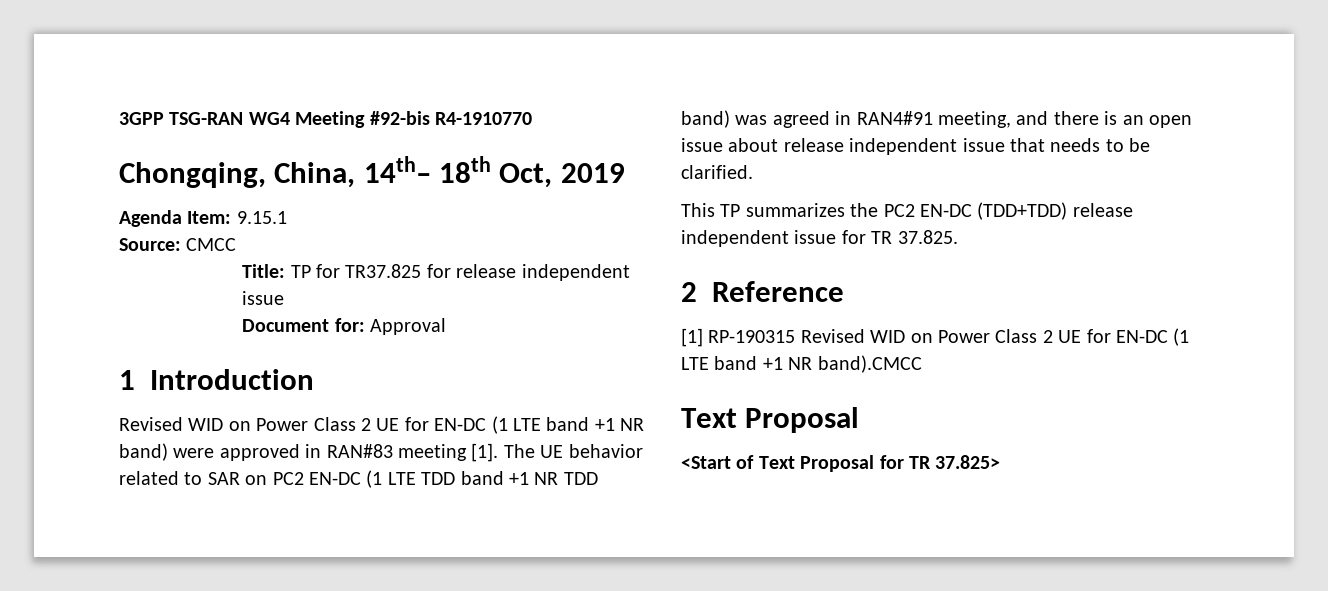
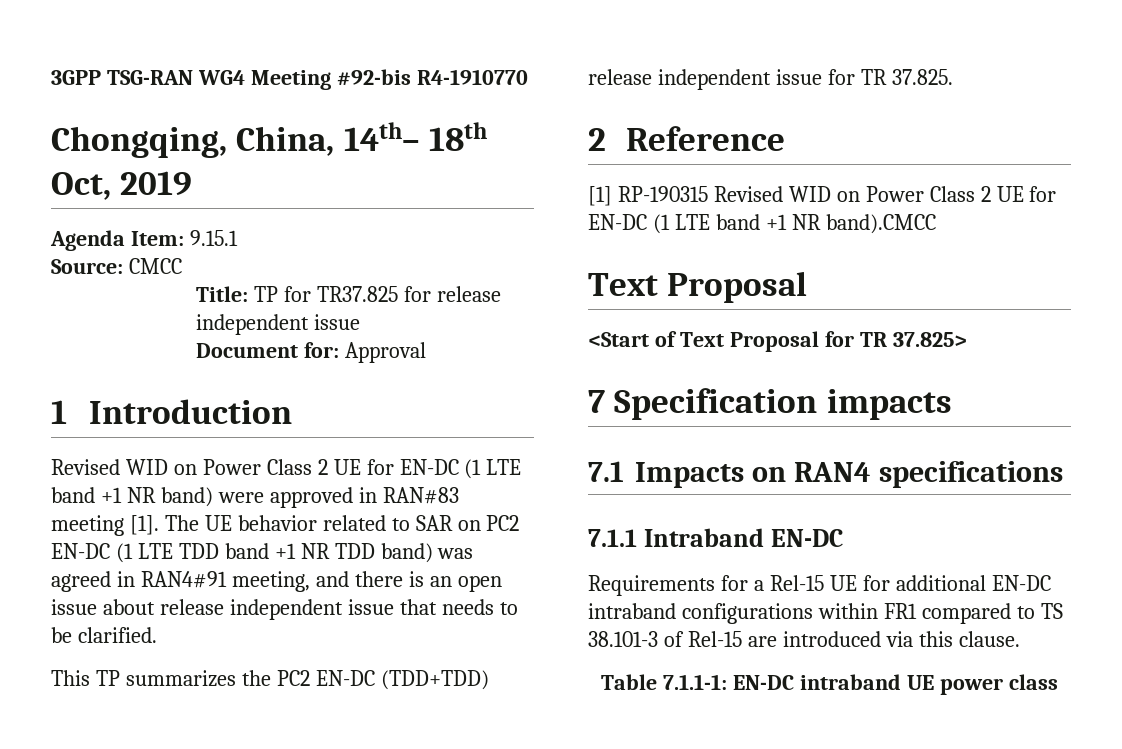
(1001, 462) none -> [588,388,952,420] [588,461,1063,488] [588,528,843,547] [588,575,1051,596] [588,603,1063,624] [588,631,1020,647] [601,674,1058,695] // 7 Specification impacts // 7.1 Impacts on RAN4 specifications // 7.1.1 Intraband EN-DC // Requirements for a Rel-15 UE for additional EN-DC intraband configurations within FR1 compared to TS 38.101-3 of Rel-15 are introduced via this clause. // Table 7.1.1-1: EN-DC intraband UE power class

